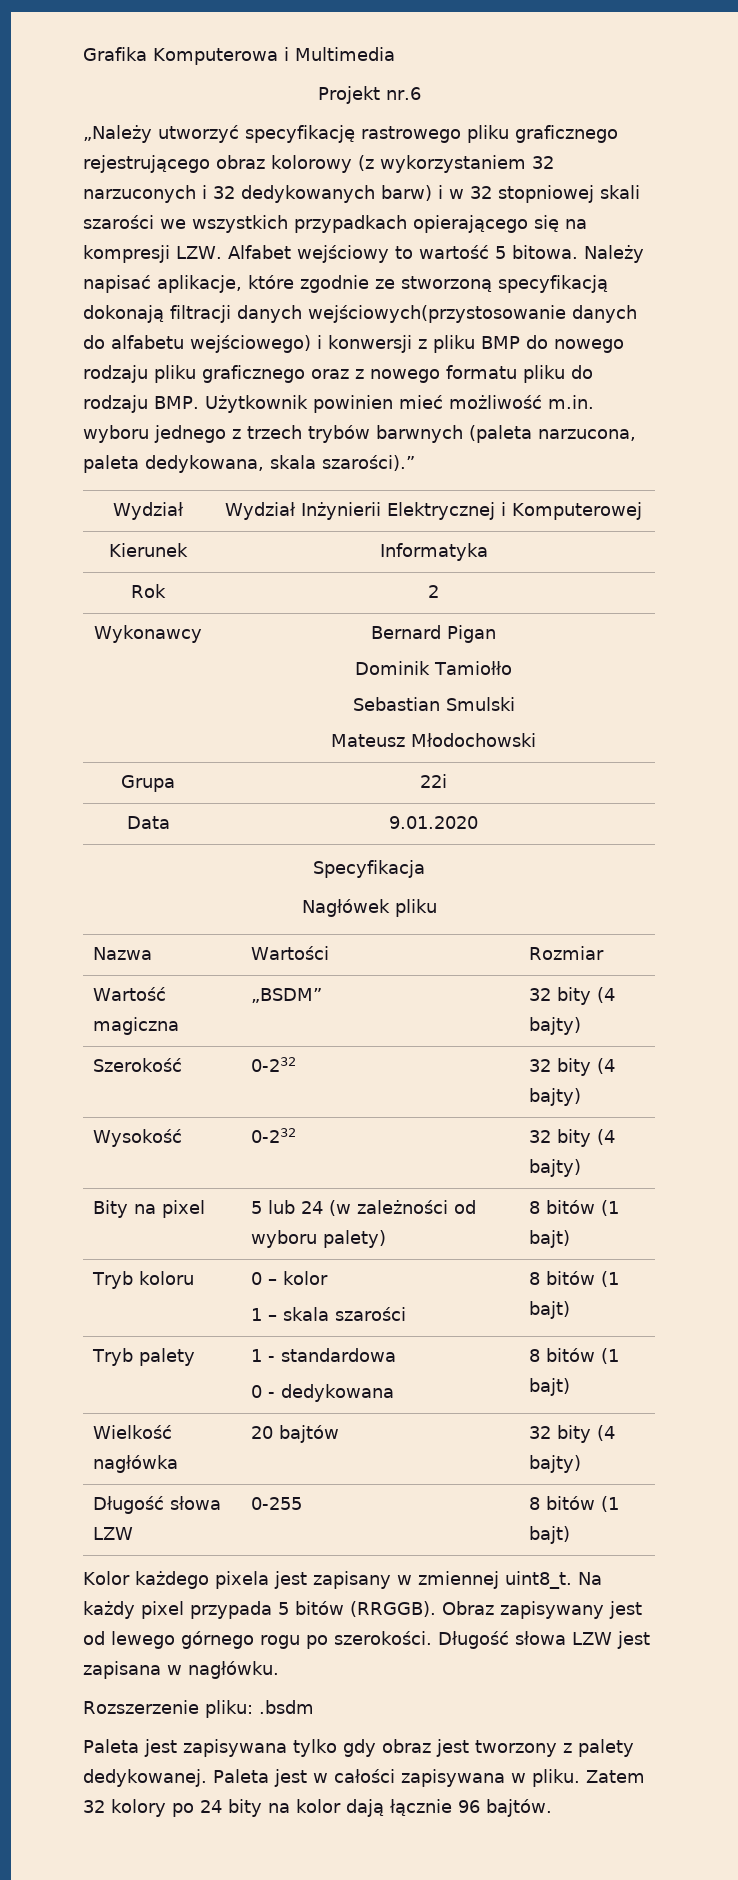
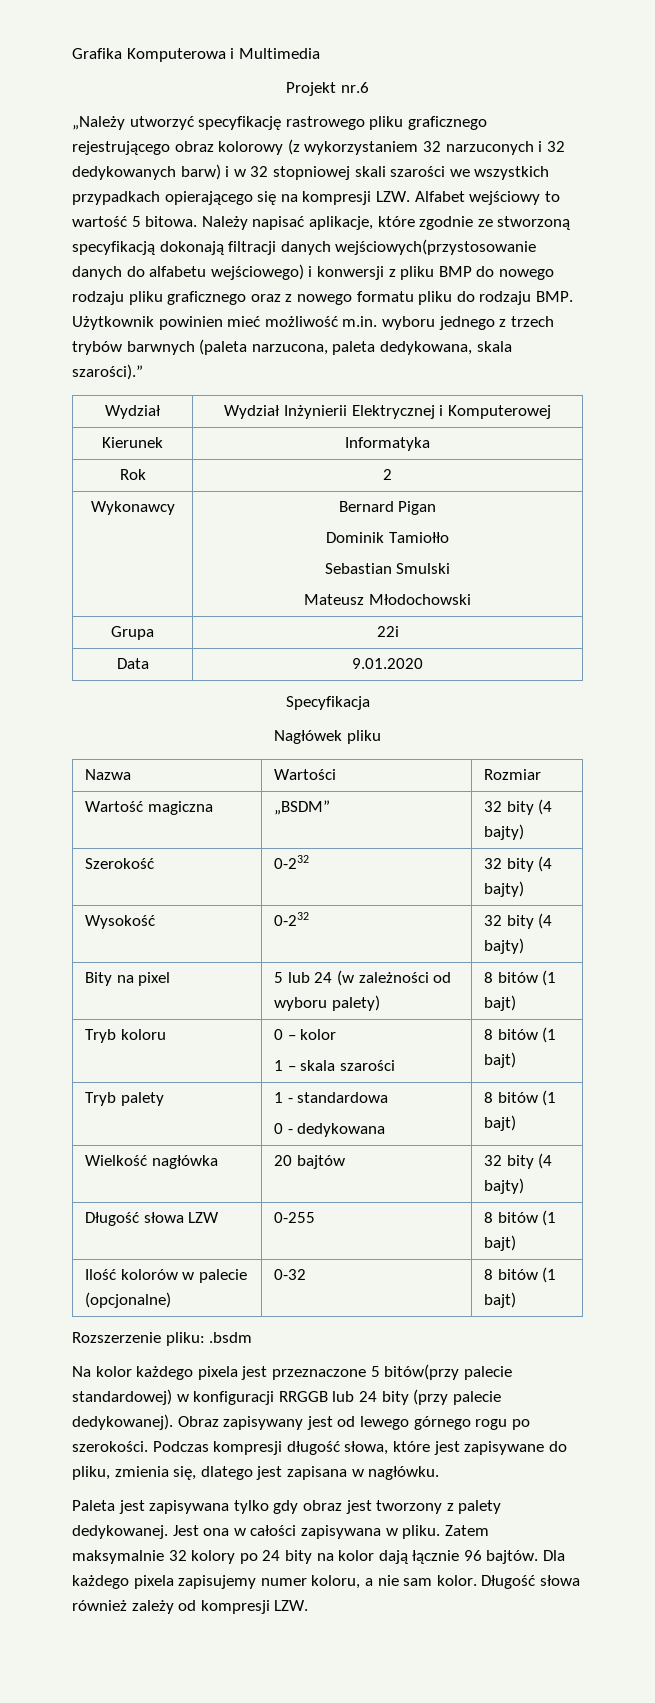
[83,1571,602,1589] [83,1601,436,1619] // Kolor każdego pixela jest zapisany w zmiennej uint8_t. Na każdy pixel przypada 5 bitów (RRGGB). -> [85,1269,248,1283] [85,1292,172,1308] [274,1269,307,1280] [484,1267,557,1283] [484,1292,517,1308] [72,1332,253,1346] [72,1364,512,1380] [72,1389,501,1405] [72,1414,173,1430] // Ilość kolorów w palecie (opcjonalne) | 0-32 | 8 bitów (1 bajt) // Rozszerzenie pliku: .bsdm // Na kolor każdego pixela jest przeznaczone 5 bitów(przy palecie standardowej) w konfiguracji RRGGB lub 24 bity (przy palecie dedykowanej).
[438,1631,612,1649] Długość słowa LZW -> [152,1441,567,1455] [72,1466,253,1480] Podczas kompresji długość słowa, które jest zapisywane do pliku, zmienia się, dlatego
[83,1700,314,1718] // Rozszerzenie pliku: .bsdm -> (440, 1473) none
[213,1769,307,1787] Paleta jest -> [172,1525,230,1536] Jest ona
(645, 1776) none -> [72,1550,164,1564] maksymalnie
(552, 1808) none -> [543,1550,566,1561] [72,1575,580,1589] [72,1600,309,1614] Dla każdego pixela zapisujemy numer koloru, a nie sam kolor. Długość słowa również zależy od kompresji LZW.

